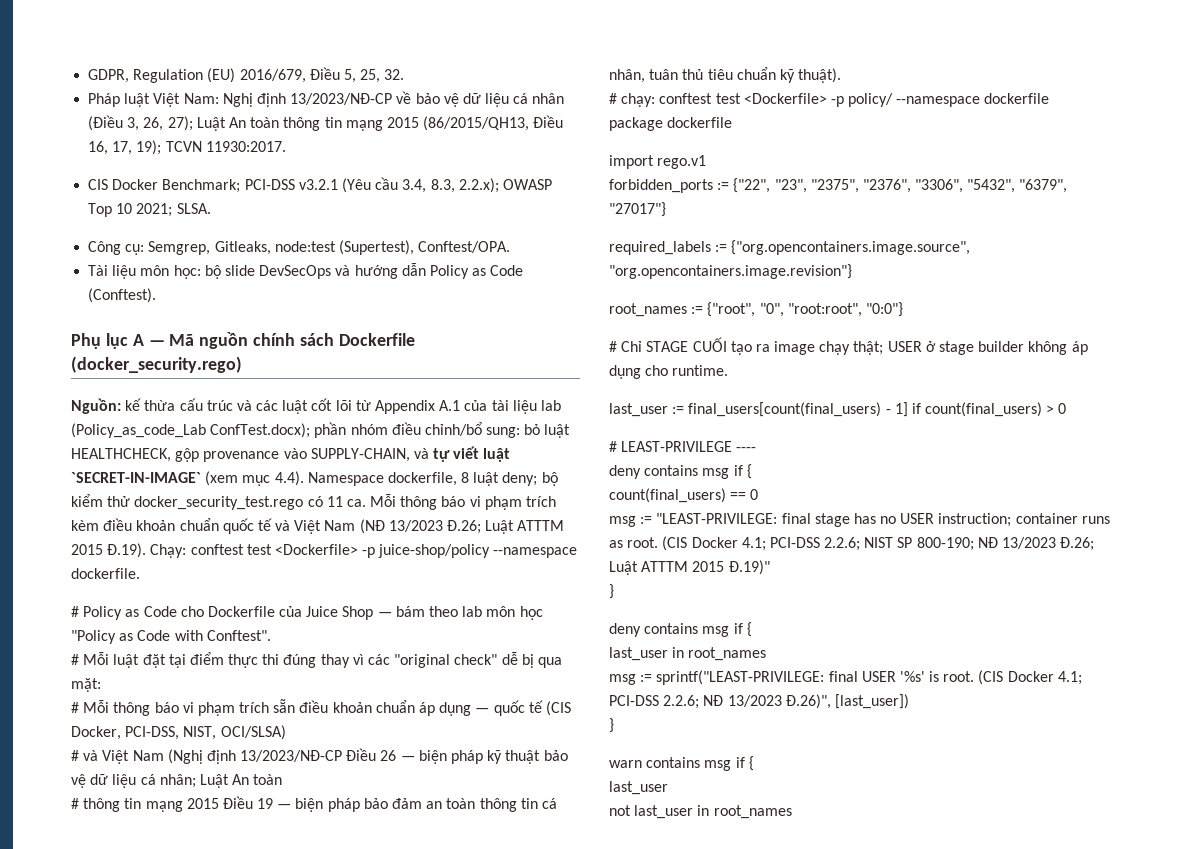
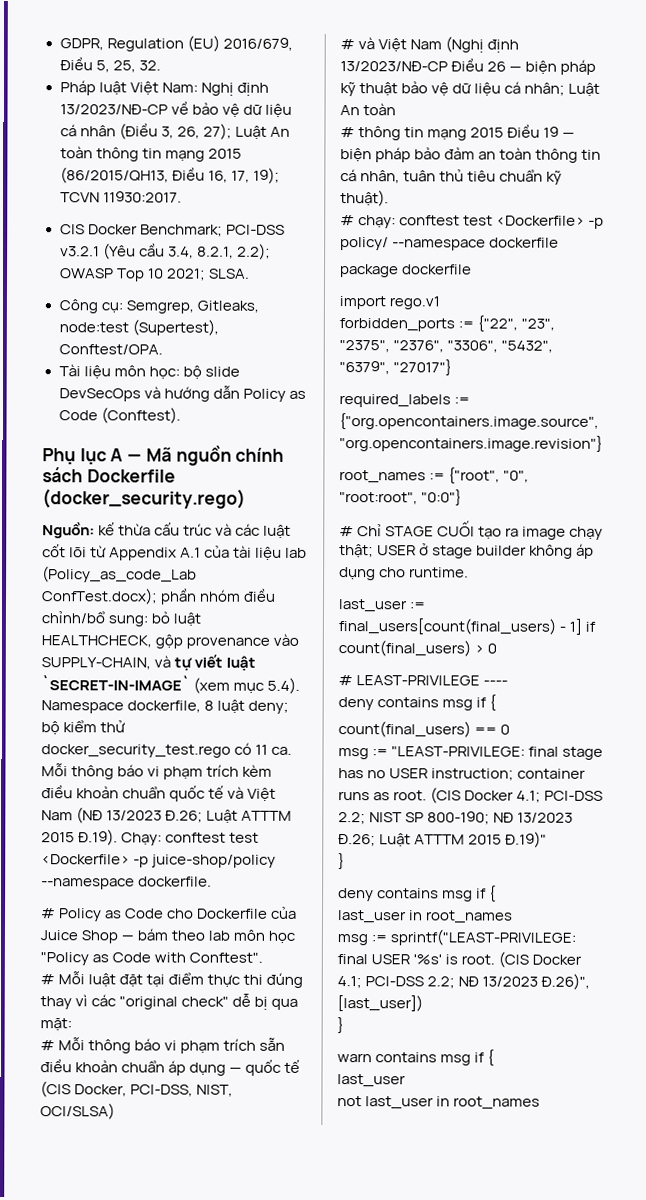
[430,178,499,193] 8.3, 2.2.x); -> [196,243,271,260] 8.2.1, 2.2);
[274,471,304,486] 4.4). -> [267,677,301,694] 5.4).
[824,537,861,551] 2.2.6; -> [338,812,366,825] 2.2;
[663,695,700,709] 2.2.6; -> [427,976,456,989] 2.2;

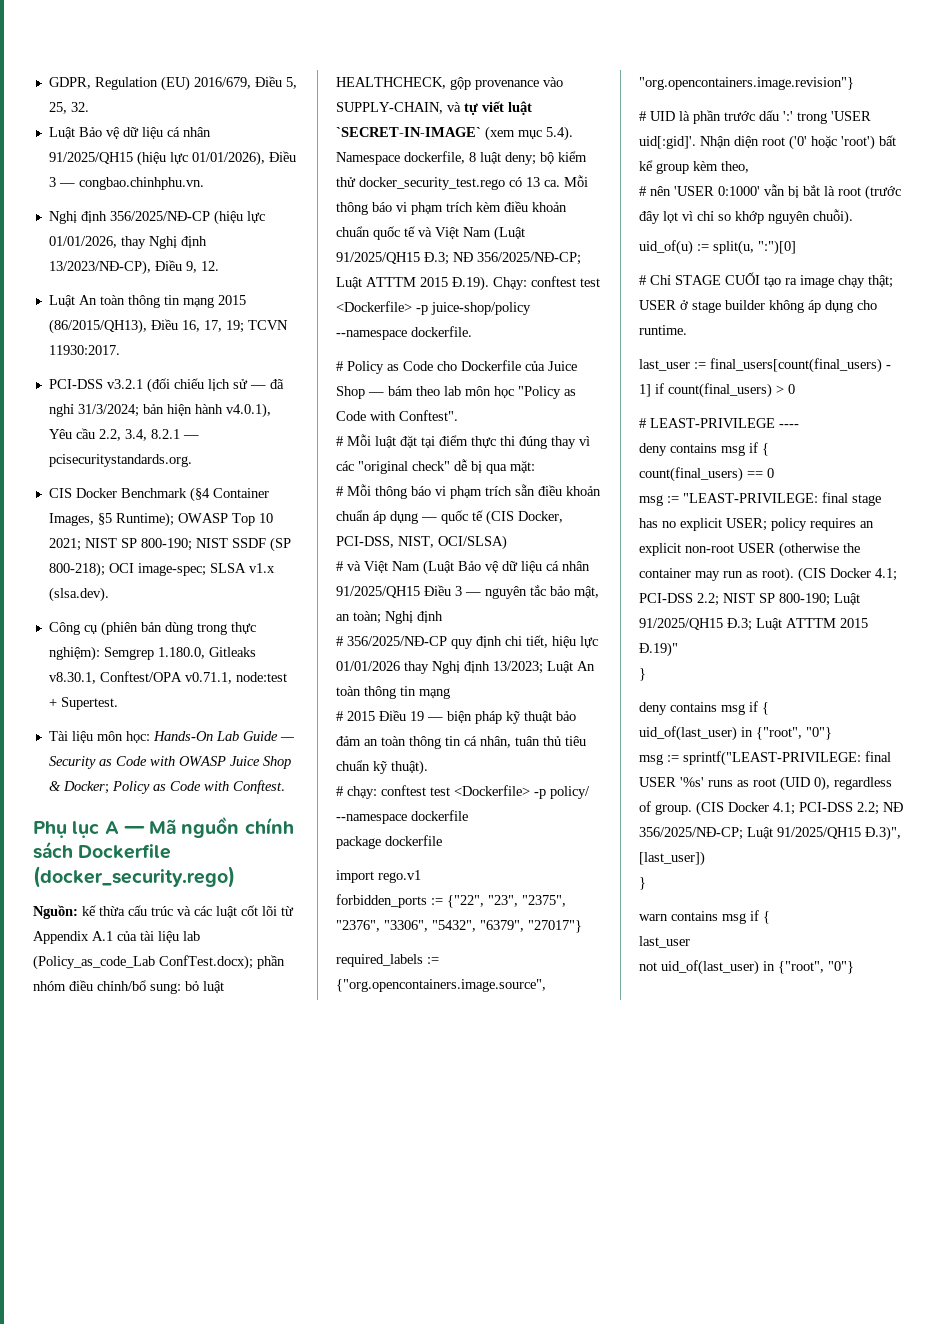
[59,80,269,97] [59,101,292,118] [59,123,232,140] Pháp luật Việt Nam: Nghị định 13/2023/NĐ-CP về bảo vệ dữ liệu cá nhân (Điều 3, 26, 27); -> [48,127,211,139] [48,151,296,166] [48,177,204,190] [48,210,265,225] [48,236,207,249] [48,260,219,275] Luật Bảo vệ dữ liệu cá nhân 91/2025/QH15 (hiệu lực 01/01/2026), Điều 3 — congbao.chinhphu.vn. // Nghị định 356/2025/NĐ-CP (hiệu lực 01/01/2026, thay Nghị định 13/2023/NĐ-CP), Điều 9, 12. //
[59,167,169,184] (86/2015/QH13, -> [48,319,147,334] (86/2015/QH13),
[252,167,280,184] 19); -> [225,320,244,333] 19;
[59,224,285,237] [59,243,271,260] [59,268,250,282] [58,299,259,314] [58,319,219,336] [58,344,163,355] [58,364,240,380] [58,385,306,402] [58,407,181,424] CIS Docker Benchmark; PCI-DSS v3.2.1 (Yêu cầu 3.4, 8.2.1, 2.2); OWASP Top 10 2021; SLSA. // Công cụ: Semgrep, Gitleaks, node:test (Supertest), Conftest/OPA. // Tài liệu môn học: bộ slide DevSecOps và hướng dẫn Policy as Code (Conftest). -> [48,378,284,393] [48,403,271,418] [48,428,199,441] [48,454,192,467] [48,487,269,502] [48,512,273,527] [48,537,291,552] [48,562,275,577] [48,587,109,602] [48,621,256,636] [48,646,256,661] [48,671,287,684] [48,697,118,710] [48,731,294,743] [48,756,291,769] [48,780,285,794] PCI-DSS v3.2.1 (đối chiếu lịch sử — đã nghỉ 31/3/2024; bản hiện hành v4.0.1), Yêu cầu 2.2, 3.4, 8.2.1 — pcisecuritystandards.org. // CIS Docker Benchmark (§4 Container Images, §5 Runtime); OWASP Top 10 2021; NIST SP 800-190; NIST SSDF (SP 800-218); OCI image-spec; SLSA v1.x (slsa.dev). // Công cụ (phiên bản dùng trong thực nghiệm): Semgrep 1.180.0, Gitleaks v8.30.1, Conftest/OPA v0.71.1, node:test + Supertest. // Tài liệu môn học: Hands-On Lab Guide — Security as Code with OWASP Juice Shop & Docker; Policy as Code with Conftest.
[255,744,269,755] 11 -> [526,177,540,187] 13
[76,807,204,824] (NĐ 13/2023 Đ.26; -> [494,226,525,241] [336,252,581,265] (Luật 91/2025/QH15 Đ.3; NĐ 356/2025/NĐ-CP;
[445,36,520,54] [340,58,597,75] [340,81,601,97] [340,103,397,116] [340,126,468,141] (Nghị định 13/2023/NĐ-CP Điều 26 — biện pháp kỹ thuật bảo vệ dữ liệu cá nhân; Luật An toàn // # thông tin mạng -> [423,560,590,575] [336,585,599,599] [336,611,443,624] [336,635,598,649] [336,661,595,674] [336,686,450,699] [336,711,343,721] (Luật Bảo vệ dữ liệu cá nhân 91/2025/QH15 Điều 3 — nguyên tắc bảo mật, an toàn; Nghị định // # 356/2025/NĐ-CP quy định chi tiết, hiệu lực 01/01/2026 thay Nghị định 13/2023; Luật An toàn thông tin mạng // #
(412, 155) none -> [506,711,552,724] kỹ thuật
[339,467,530,484] [339,489,463,506] root_names := {"root", "0", "root:root", "0:0"} -> [639,110,871,124] [639,135,896,150] [639,160,749,174] [639,184,901,200] [639,209,853,225] [639,240,796,255] # UID là phần trước dấu ':' trong 'USER uid[:gid]'. Nhận diện root ('0' hoặc 'root') bất kể group kèm theo, // # nên 'USER 0:1000' vẫn bị bắt là root (trước đây lọt vì chỉ so khớp nguyên chuỗi). // uid_of(u) := split(u, ":")[0]
[389,768,587,781] [338,790,428,801] USER instruction; container runs as root. -> [680,518,874,531] [639,542,860,557] [639,567,794,582] explicit USER; policy requires an explicit non-root USER (otherwise the container may run as root).
[493,812,574,823] [338,834,376,847] NĐ 13/2023 Đ.26; -> [834,593,860,605] [639,618,752,631] Luật 91/2025/QH15 Đ.3;
[337,910,514,924] last_user in root_names -> [639,726,832,741] uid_of(last_user) in {"root", "0"}
[445,954,496,965] is root. -> [708,776,892,791] [639,801,692,815] runs as root (UID 0), regardless of group.
[482,973,591,990] 13/2023 Đ.26)", -> [639,826,901,841] 356/2025/NĐ-CP; Luật 91/2025/QH15 Đ.3)",
[365,1096,541,1110] last_user in root_names -> [661,960,854,975] uid_of(last_user) in {"root", "0"}

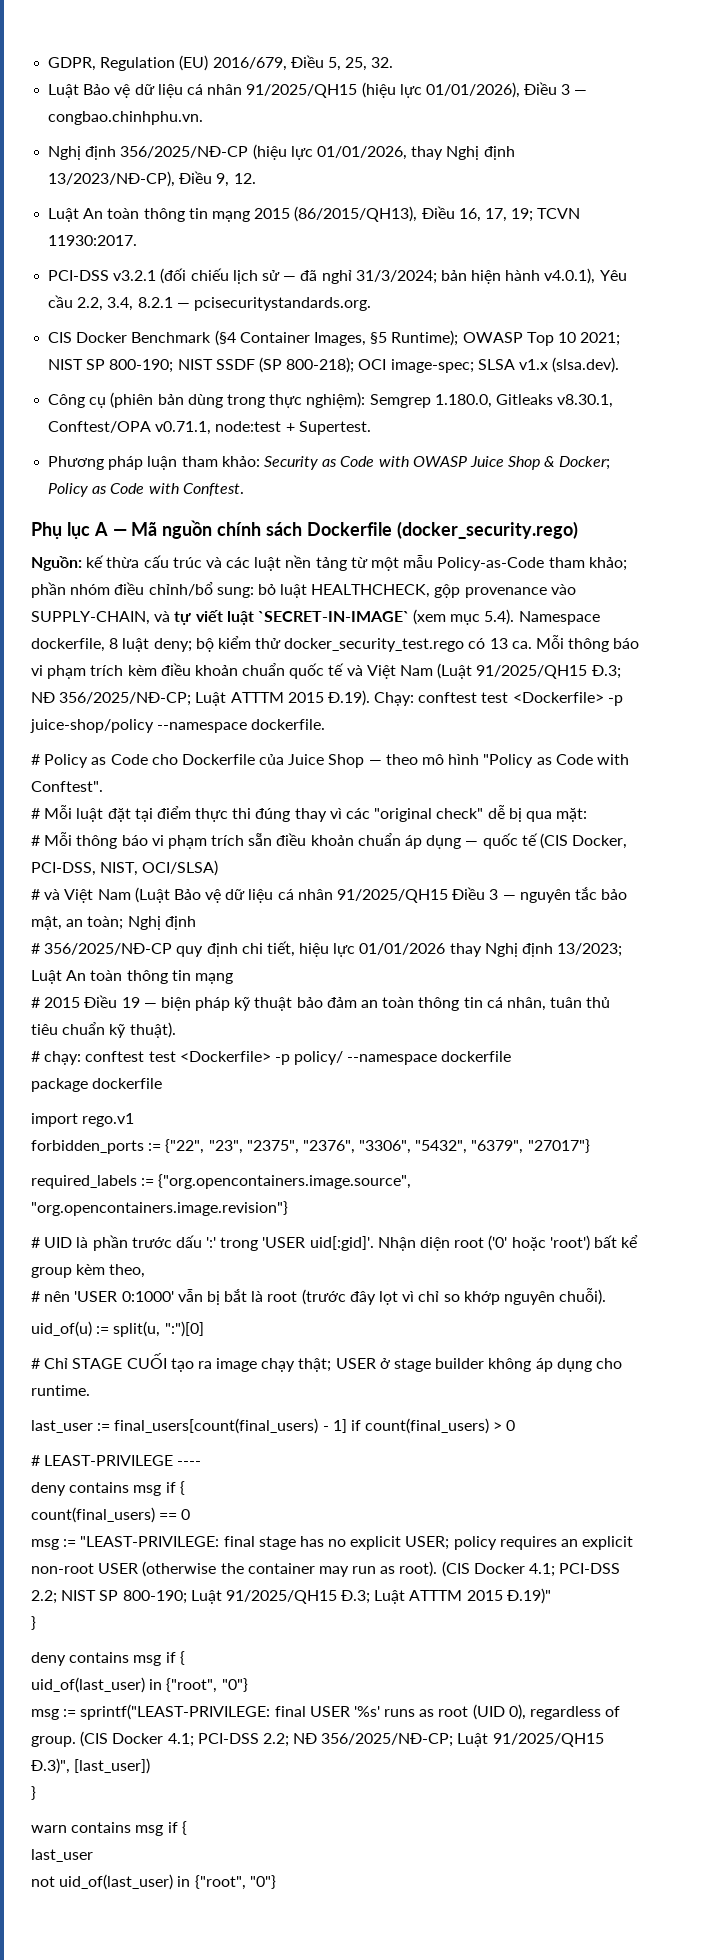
[48,731,294,743] Tài liệu môn học: Hands-On Lab Guide — -> [48,456,260,470] Phương pháp luận tham khảo:
[241,905,294,916] [33,931,200,944] [33,955,253,970] cốt lõi từ Appendix A.1 của tài liệu lab (Policy_as_code_Lab ConfTest.docx); -> [285,555,627,571] nền tảng từ một mẫu Policy-as-Code tham khảo;
[388,386,514,398] bám theo lab môn học -> [385,754,480,765] theo mô hình

